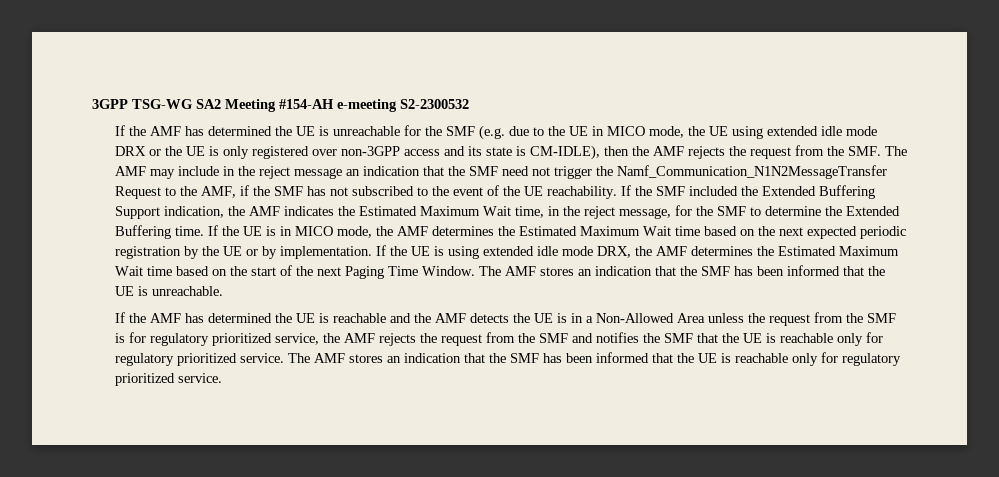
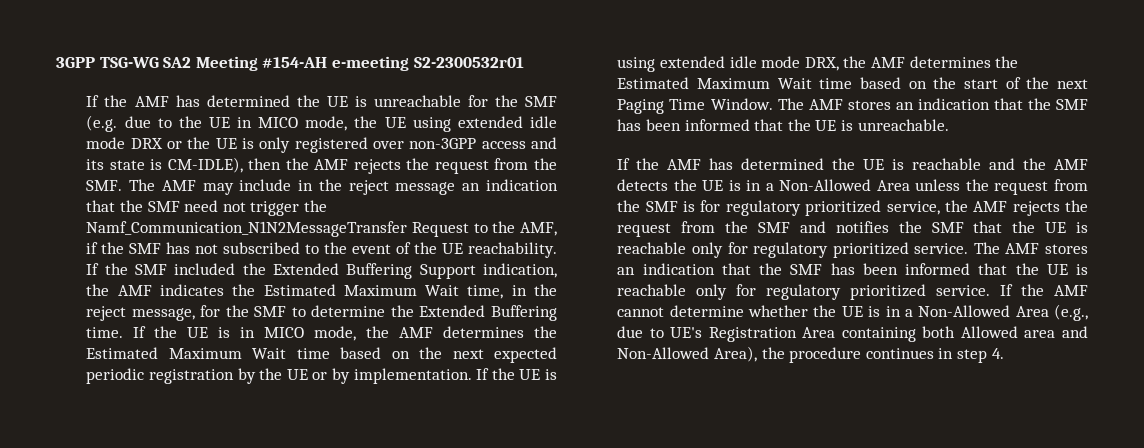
[400,99,469,109] S2-2300532 -> [413,57,524,68] S2-2300532r01
(222, 378) none -> [1000,284,1088,296] [617,304,1088,321] [617,326,1088,342] [617,346,1004,363] If the AMF cannot determine whether the UE is in a Non-Allowed Area (e.g., due to UE's Registration Area containing both Allowed area and Non-Allowed Area), the procedure continues in step 4.

